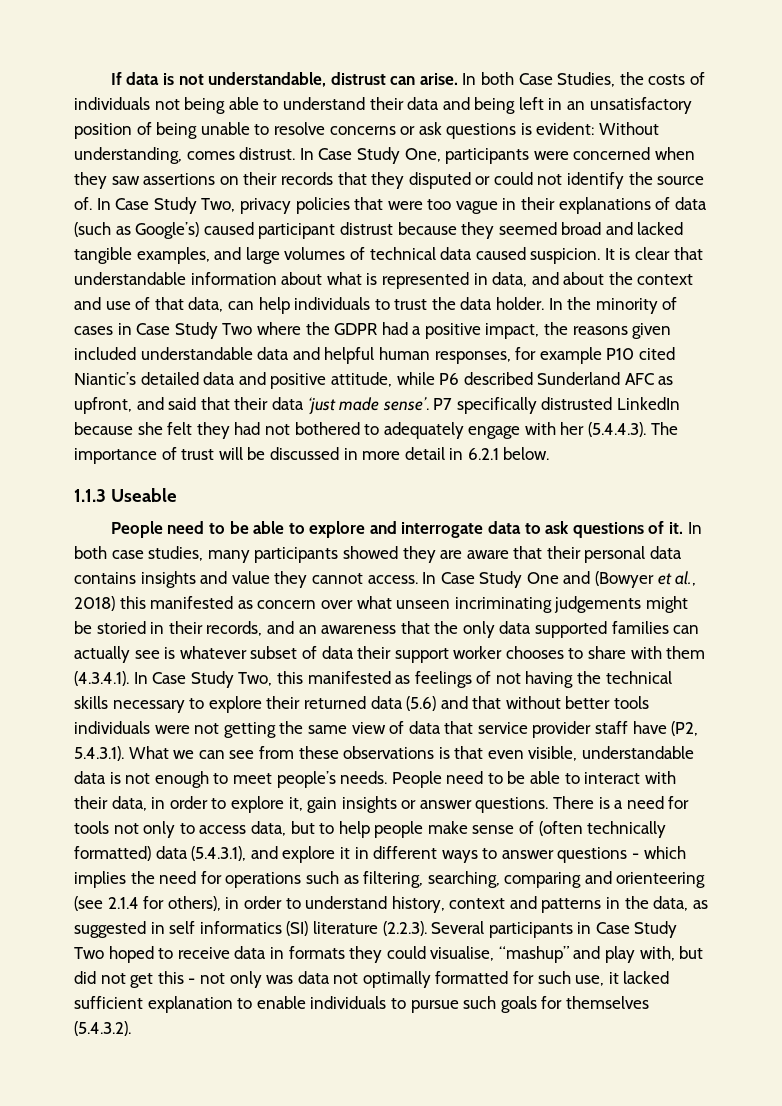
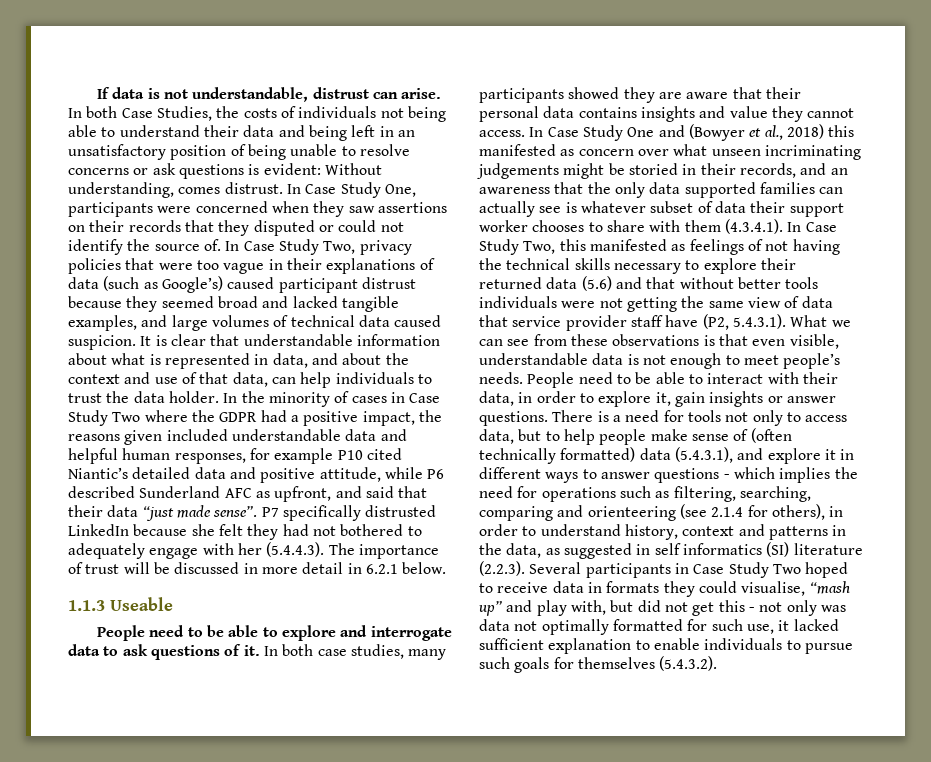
[307,397,429,415] ‘just made sense’. -> [142,505,258,521] “just made sense”.
[498,946,569,963] “mashup” -> [809,581,850,594] [479,601,502,616] “mash up”

